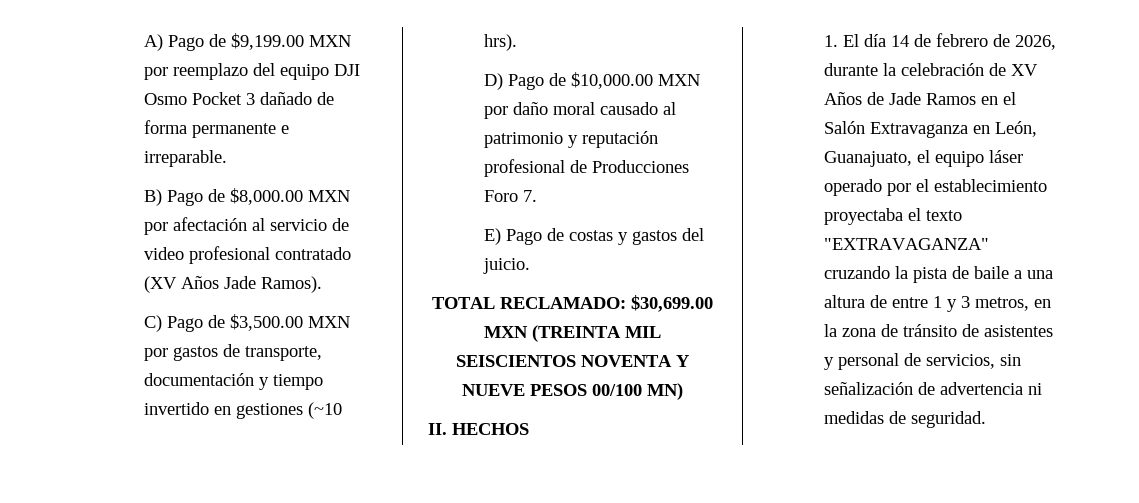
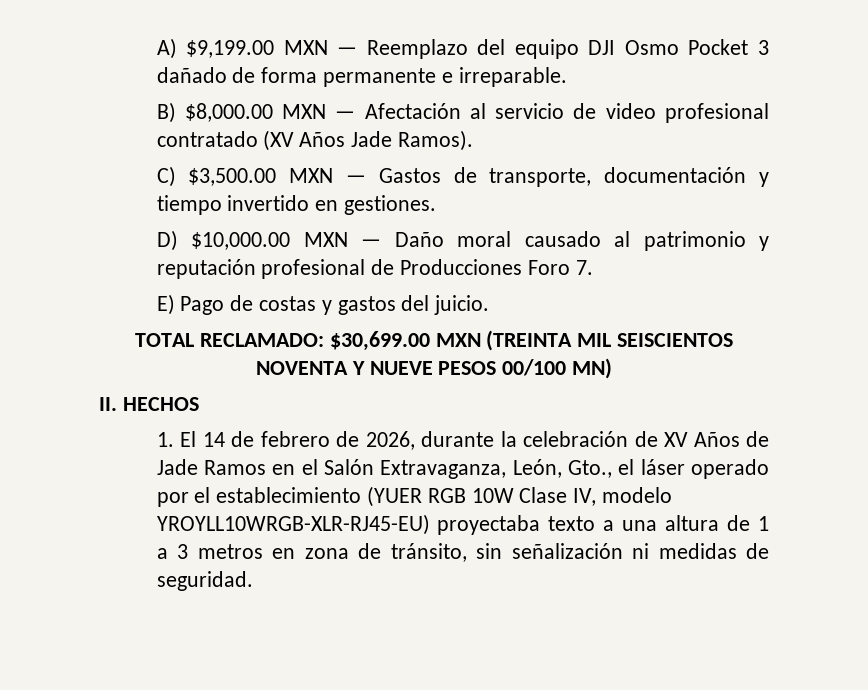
[167,33,351,51] [143,63,248,80] Pago de $9,199.00 MXN por reemplazo -> [186,39,468,59] $9,199.00 MXN — Reemplazo
[166,188,350,206] [143,217,247,235] Pago de $8,000.00 MXN por afectación -> [184,103,461,122] $8,000.00 MXN — Afectación
[166,314,350,332] [143,346,218,361] Pago de $3,500.00 MXN por gastos -> [188,168,441,186] $3,500.00 MXN — Gastos
[235,402,342,419] [483,34,517,51] [483,72,700,90] [483,102,548,119] gestiones (~10 hrs). // D) Pago de $10,000.00 MXN por daño -> [343,195,436,215] [156,230,444,251] gestiones. // D) $10,000.00 MXN — Daño
[863,34,886,47] día -> (197, 439) none
[869,121,1037,138] [823,150,984,167] Extravaganza en León, Guanajuato, el equipo -> [380,459,635,479] Extravaganza, León, Gto., el
[823,208,962,225] [823,238,989,250] [823,266,1053,283] [823,295,1051,312] [823,324,1053,337] [823,353,1021,370] [823,382,1023,395] proyectaba el texto "EXTRAVAGANZA" cruzando la pista de baile a una altura de entre 1 y 3 metros, en la zona de tránsito de asistentes y personal de servicios, sin señalización de advertencia -> [366,486,672,507] [156,514,769,535] [156,543,623,562] (YUER RGB 10W Clase IV, modelo YROYLL10WRGB-XLR-RJ45-EU) proyectaba texto a una altura de 1 a 3 metros en zona de tránsito, sin señalización

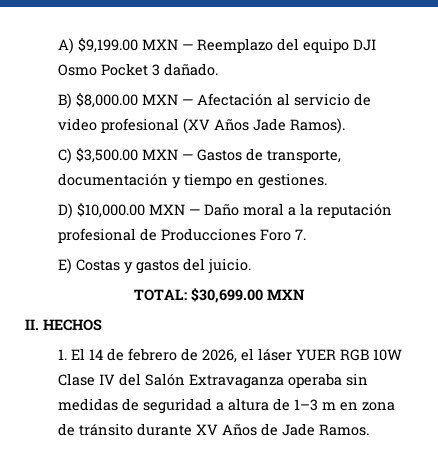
[156,67,567,87] dañado de forma permanente e irreparable. -> [163,63,218,76] dañado.
[156,131,258,147] contratado -> (179, 125) none
[227,195,310,211] invertido -> (232, 180) none
[524,231,770,251] causado al patrimonio y -> [287,203,313,216] a la
[180,295,316,315] Pago de costas -> [75,259,120,271] Costas
[135,333,324,347] TOTAL RECLAMADO: -> [134,289,187,301] TOTAL:
[486,330,733,351] [255,358,613,379] (TREINTA MIL SEISCIENTOS NOVENTA Y NUEVE PESOS 00/100 MN) -> (305, 294) none
[421,431,769,447] [156,459,770,479] [156,486,672,507] [156,514,769,535] [156,543,770,562] [156,571,253,591] durante la celebración de XV Años de Jade Ramos en el Salón Extravaganza, León, Gto., el láser operado por el establecimiento (YUER RGB 10W Clase IV, modelo YROYLL10WRGB-XLR-RJ45-EU) proyectaba texto a una altura de 1 a 3 metros en zona de tránsito, sin señalización ni medidas de seguridad. -> [240,348,402,361] [57,373,368,389] [57,398,395,414] [57,423,369,436] el láser YUER RGB 10W Clase IV del Salón Extravaganza operaba sin medidas de seguridad a altura de 1–3 m en zona de tránsito durante XV Años de Jade Ramos.

